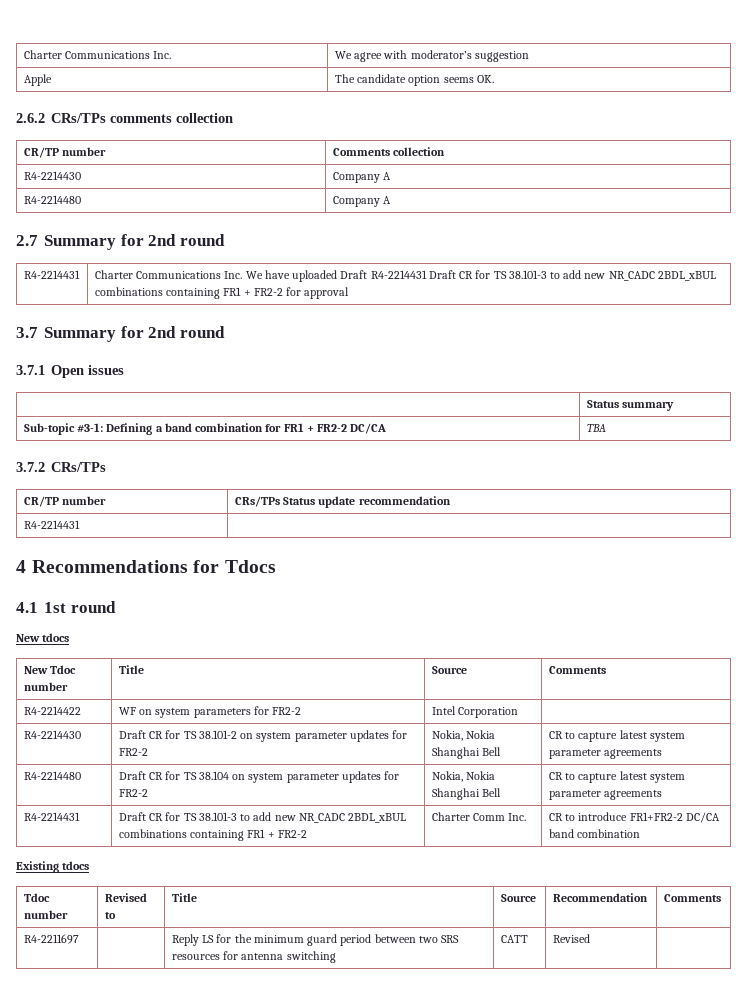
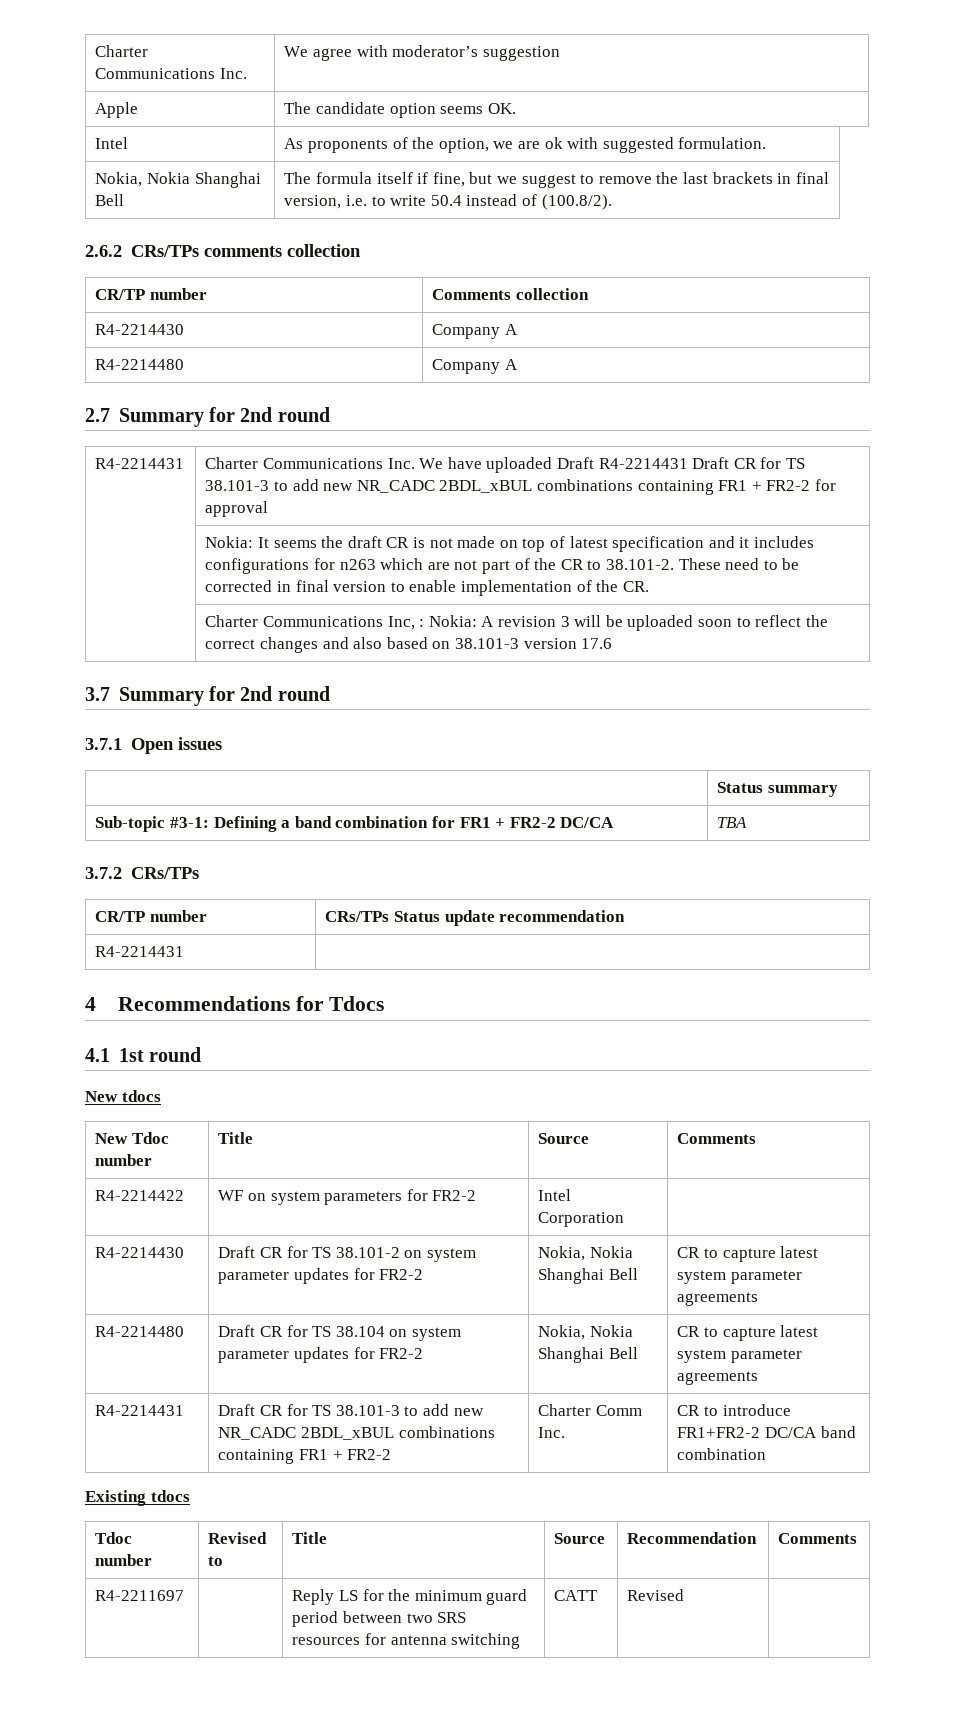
(494, 79) none -> [95,137,129,149] [284,137,767,153] [95,172,261,188] [95,194,125,206] [284,172,829,188] [284,194,612,210] // Intel | As proponents of the option, we are ok with suggested formulation. // Nokia, Nokia Shanghai Bell | The formula itself if fine, but we suggest to remove the last brackets in final version, i.e. to write 50.4 instead of (100.8/2).
(350, 293) none -> [205,536,814,552] [205,558,800,574] [205,580,649,596] [205,615,828,631] [205,637,613,653] // | Nokia: It seems the draft CR is not made on top of latest specification and it includes configurations for n263 which are not part of the CR to 38.101-2. These need to be corrected in final version to enable implementation of the CR. // | Charter Communications Inc, : Nokia: A revision 3 will be uploaded soon to reflect the correct changes and also based on 38.101-3 version 17.6

